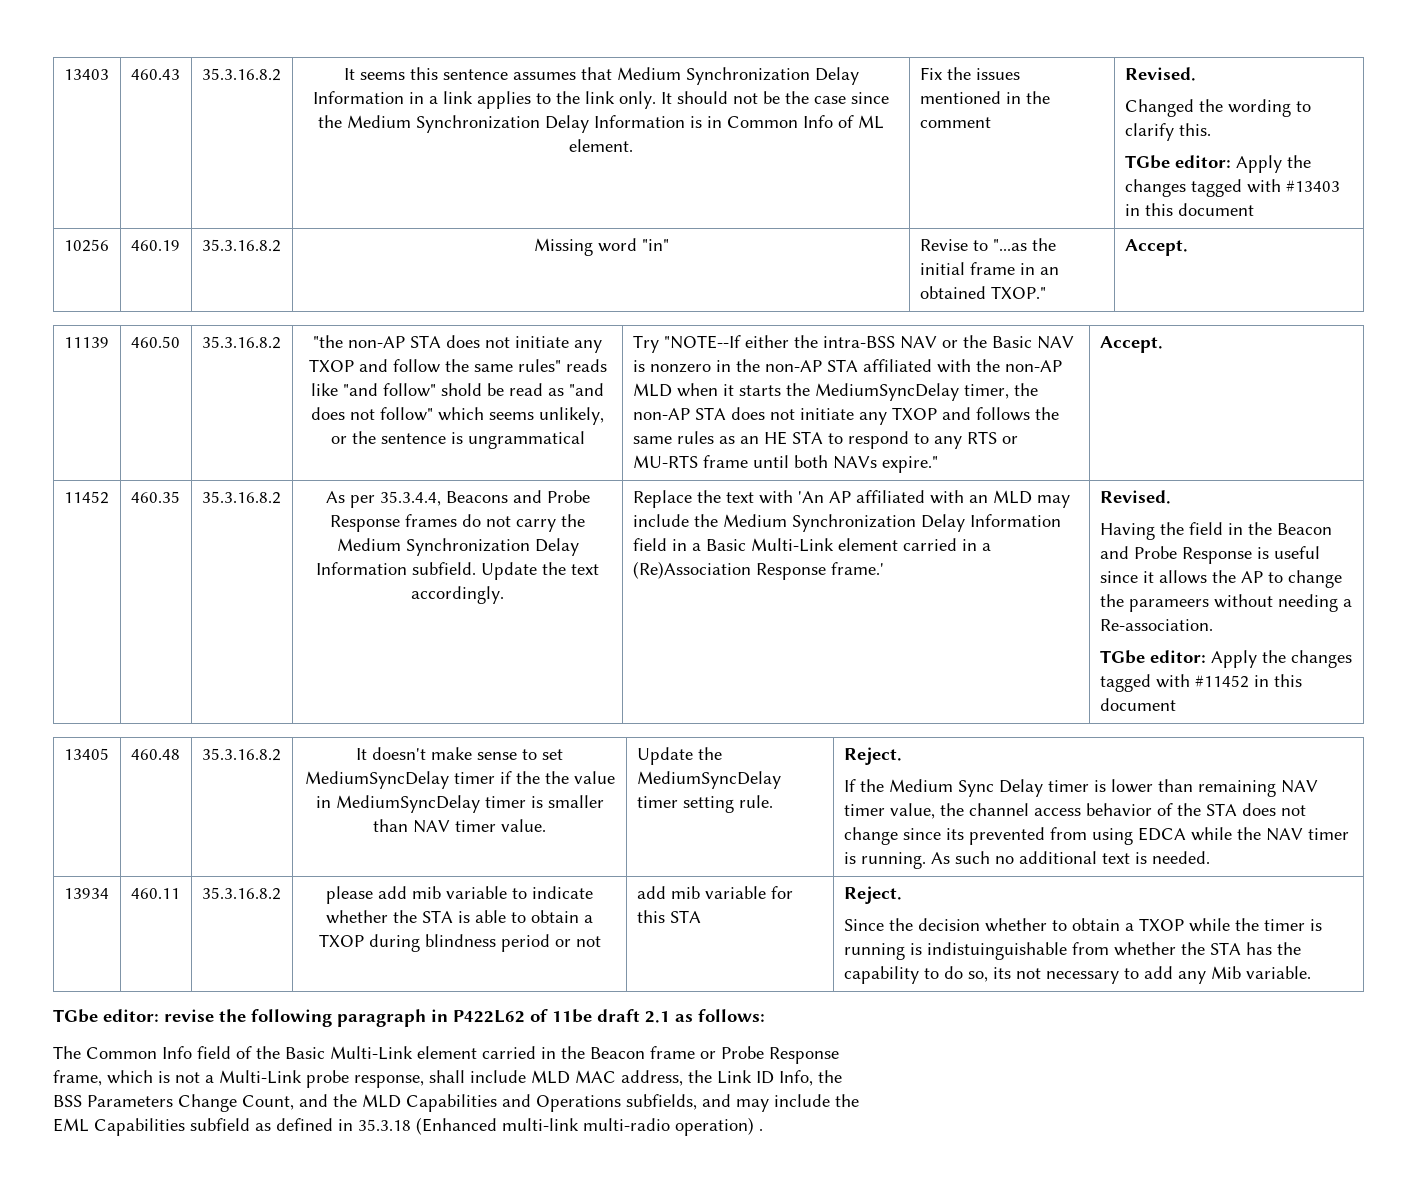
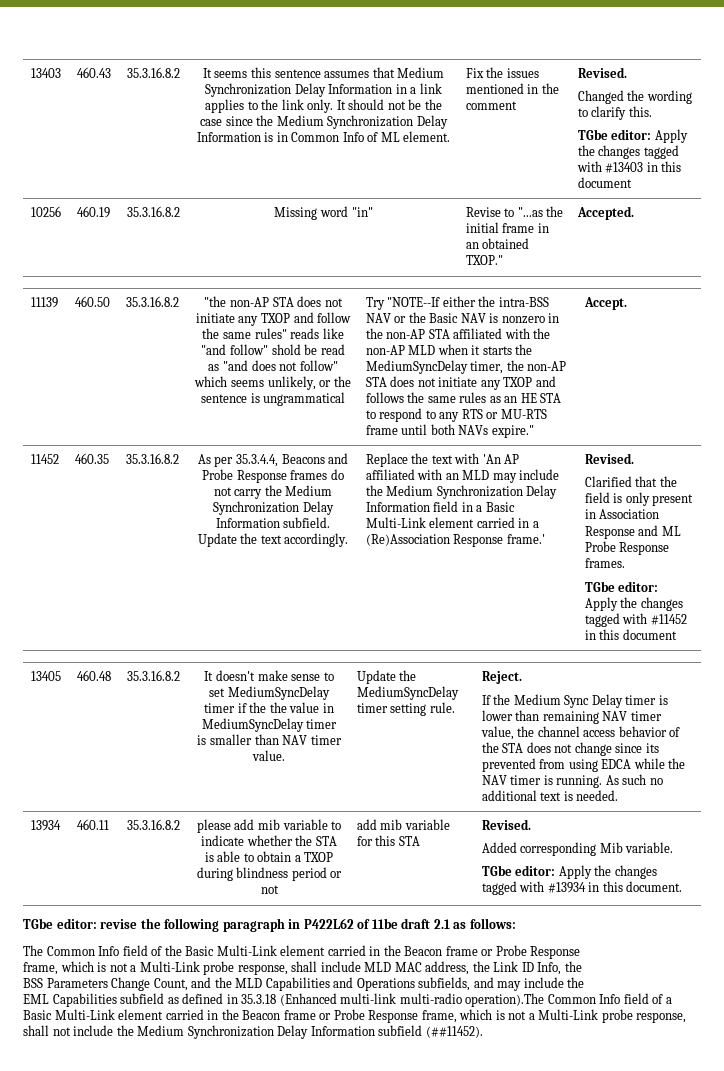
[1124,239,1188,256] Accept. -> [576,206,634,220] Accepted.
[1099,522,1332,540] [1099,546,1320,564] [1099,570,1342,588] [1099,594,1352,612] [1099,619,1213,631] Having the field in the Beacon and Probe Response is useful since it allows the AP to change the parameers without needing a Re-association. -> [584,476,677,487] [584,492,694,506] [584,509,660,519] [584,525,681,539] [584,541,670,555] [584,558,625,568] Clarified that the field is only present in Association Response and ML Probe Response frames.
[843,886,902,904] [843,918,1322,932] [843,942,1301,960] [843,966,1311,984] Reject. // Since the decision whether to obtain a TXOP while the timer is running is indistuinguishable from whether the STA has the capability to do so, its not necessary to add any Mib variable. -> [481,819,531,830] [481,842,674,856] [481,865,657,879] [481,881,683,895] Revised. // Added corresponding Mib variable. // TGbe editor: Apply the changes tagged with #13934 in this document.
[675,1117,763,1136] operation) . -> [465,993,672,1007] [23,1009,687,1023] [23,1025,483,1039] operation).The Common Info field of a Basic Multi-Link element carried in the Beacon frame or Probe Response frame, which is not a Multi-Link probe response, shall not include the Medium Synchronization Delay Information subfield (##11452).

